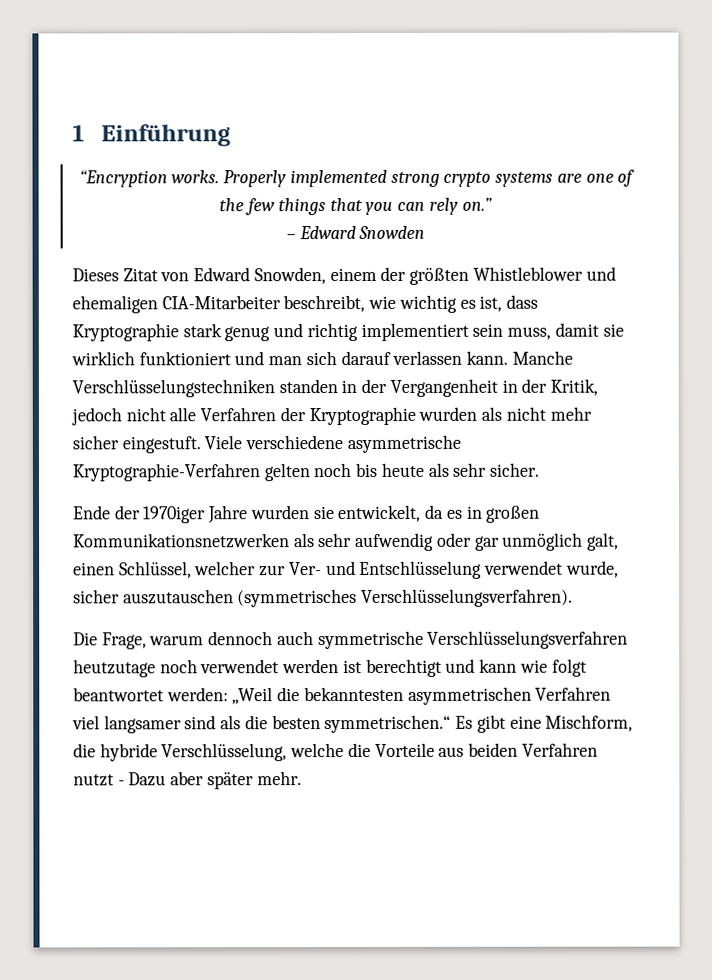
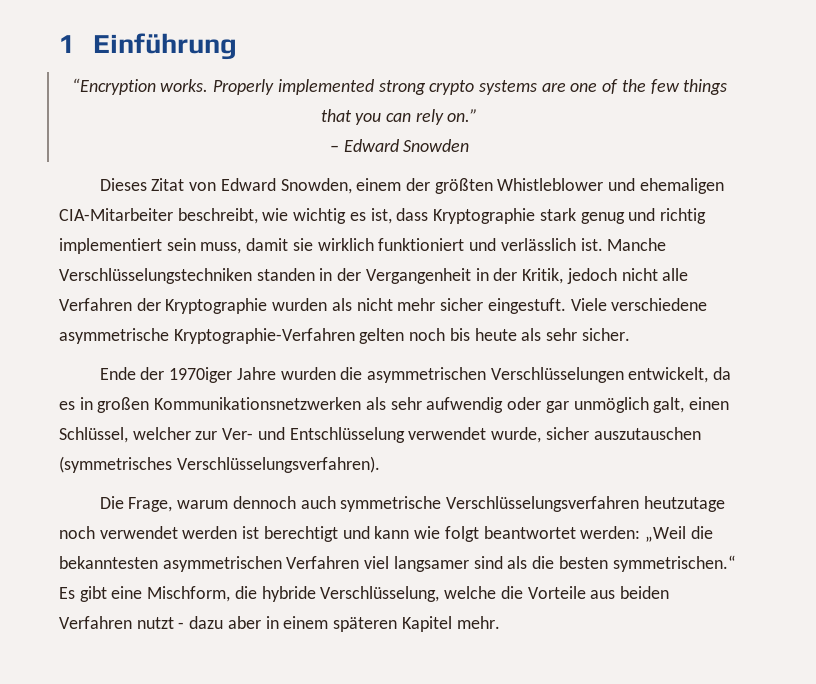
[268,350,509,366] man sich darauf verlassen kann. -> [500,238,603,251] verlässlich ist.
[313,506,335,520] sie -> [340,367,624,383] die asymmetrischen Verschlüsselungen
[128,771,254,790] Dazu aber später -> [189,616,452,632] dazu aber in einem späteren Kapitel

